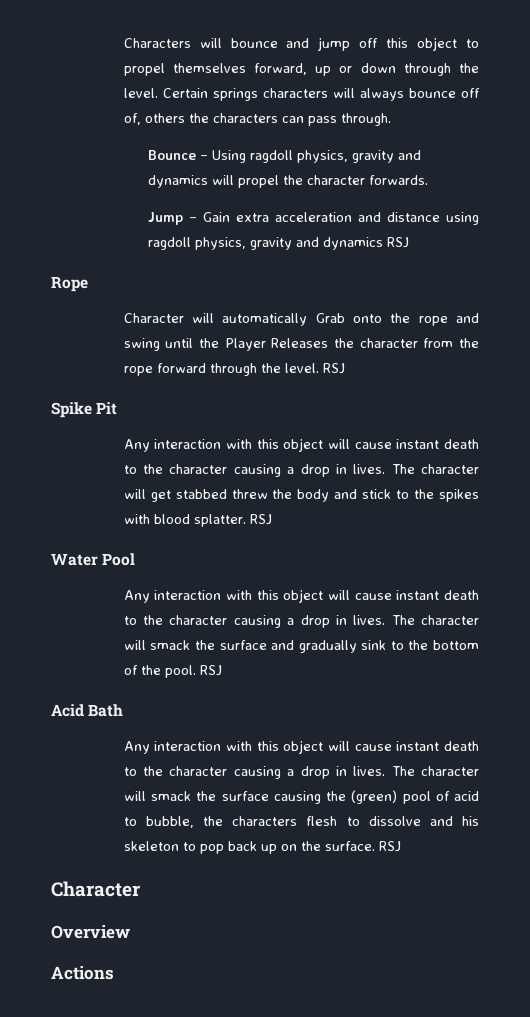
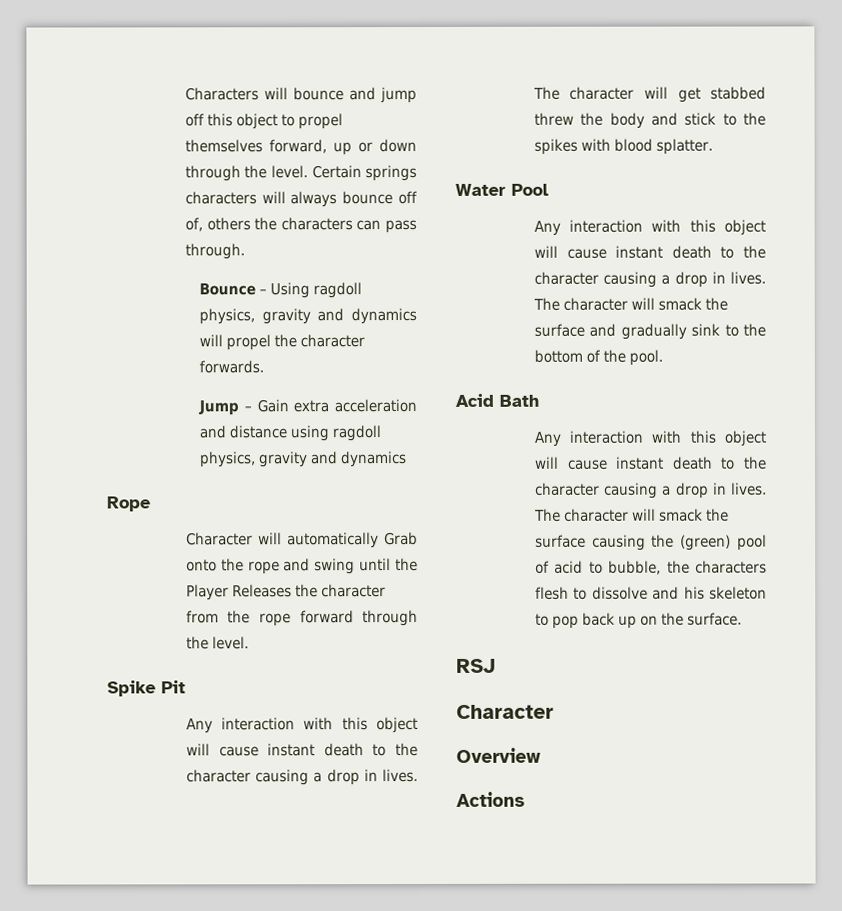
[386,237,409,248] RSJ -> (408, 459) none
[322,363,345,374] RSJ -> (250, 643) none
[249,514,272,525] RSJ -> (714, 146) none
[199,665,222,676] RSJ -> (664, 357) none
(375, 846) none -> (743, 619) //

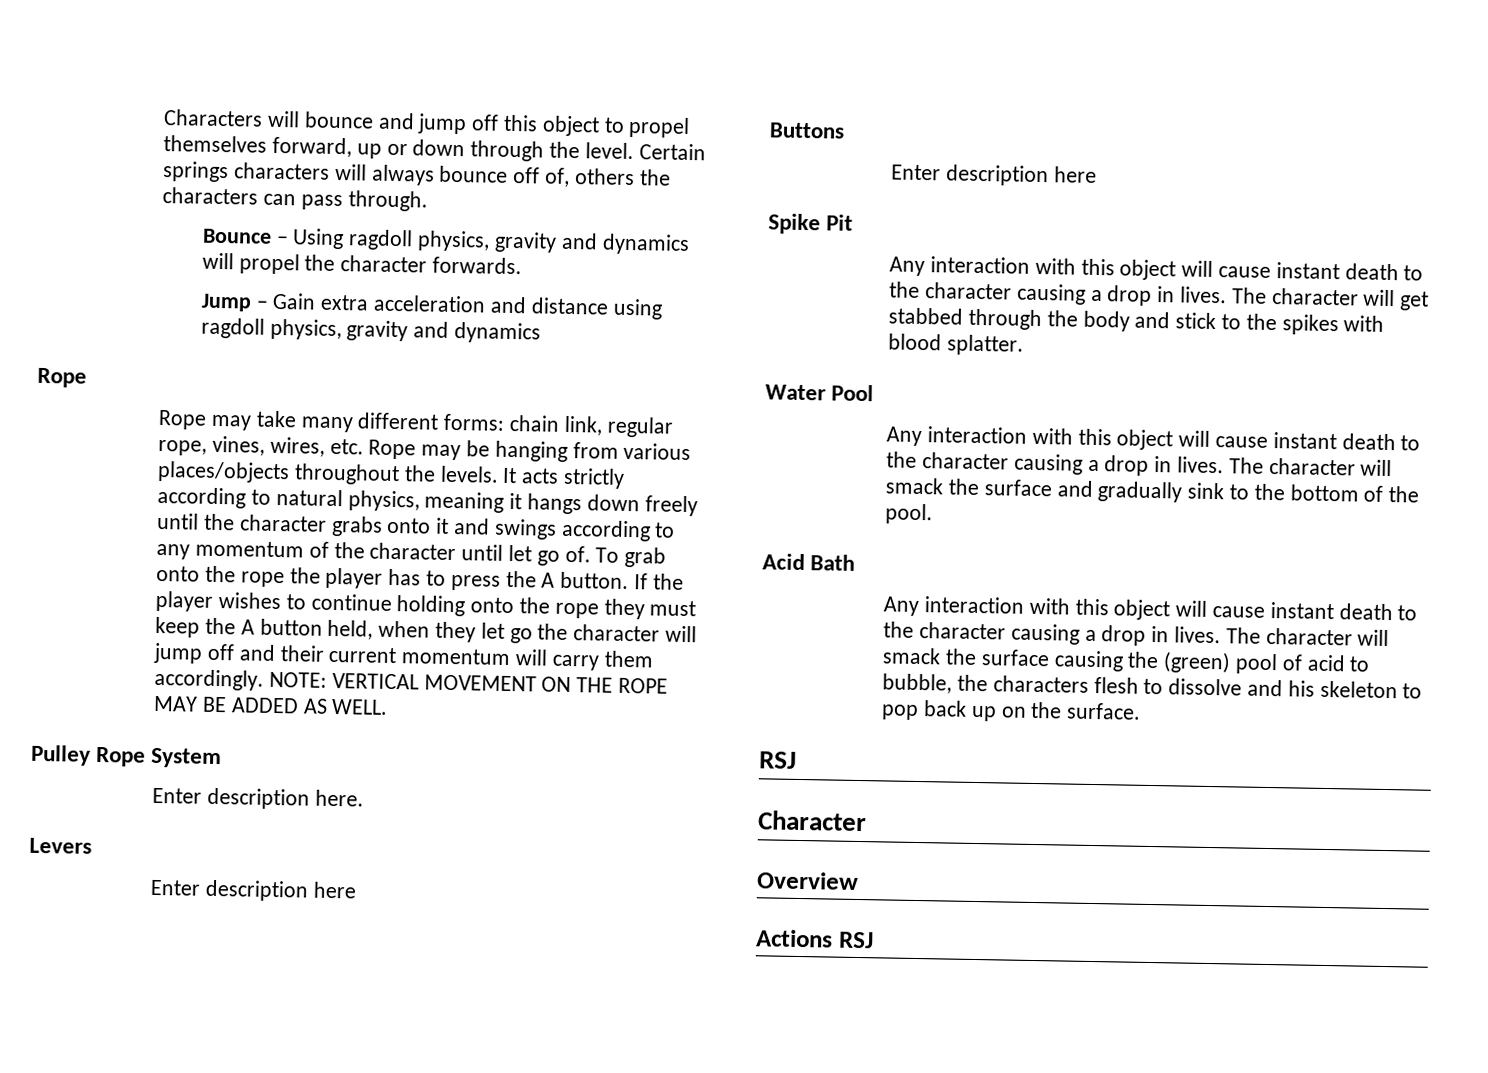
[185,532,418,549] [185,558,418,575] [185,584,387,601] [185,610,418,627] [185,636,250,650] Character will automatically Grab onto the rope and swing until the Player Releases the character from the rope forward through the level. -> [158,409,674,438] [158,435,692,462] [157,460,625,489] [157,486,698,517] [157,512,676,542] [156,540,667,568] [156,565,684,591] [155,590,697,620] [155,616,698,644] [153,642,654,671] [154,668,668,694] [153,695,389,715] [30,744,223,769] [152,787,364,810] [29,837,92,854] [150,879,357,902] [769,122,845,139] [891,164,1097,187] Rope may take many different forms: chain link, regular rope, vines, wires, etc. Rope may be hanging from various places/objects throughout the levels. It acts strictly according to natural physics, meaning it hangs down freely until the character grabs onto it and swings according to any momentum of the character until let go of. To grab onto the rope the player has to press the A button. If the player wishes to continue holding onto the rope they must keep the A button held, when they let go the character will jump off and their current momentum will carry them accordingly. NOTE: VERTICAL MOVEMENT ON THE ROPE MAY BE ADDED AS WELL. // Pulley Rope System // Enter description here. // Levers // Enter description here // Buttons // Enter description here
[533,112,574,126] threw -> [967,308,1042,331] through
(525, 799) none -> [837,931,874,949] RSJ

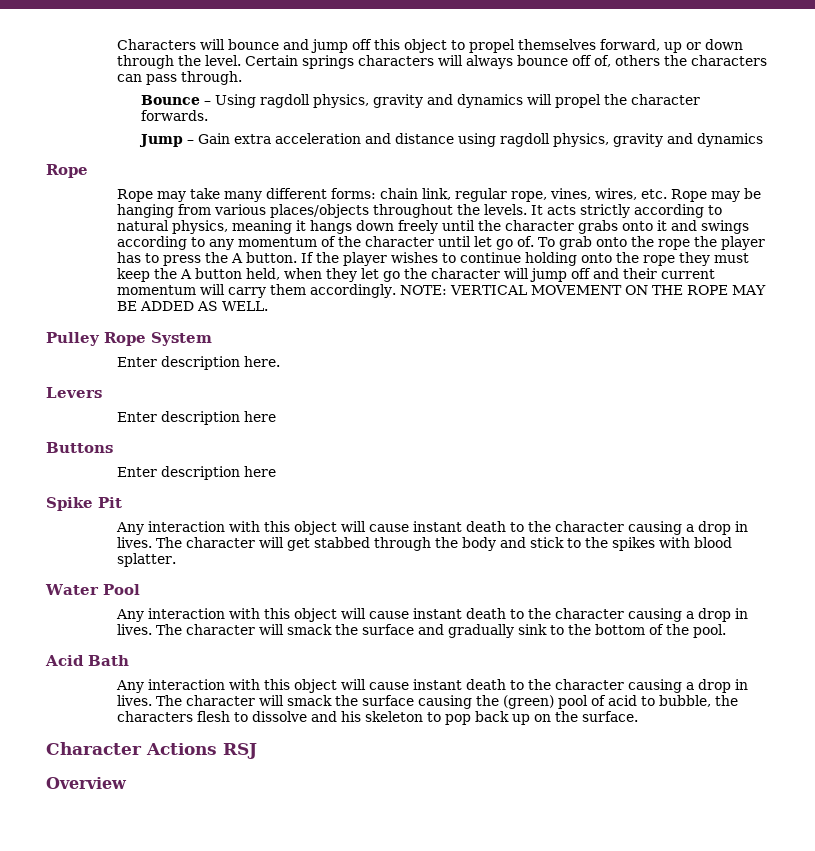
[759,751,797,769] [757,810,867,832] RSJ // Character -> [46,742,257,759] Character Actions RSJ
[755,929,874,949] // Actions RSJ -> (127, 783) none

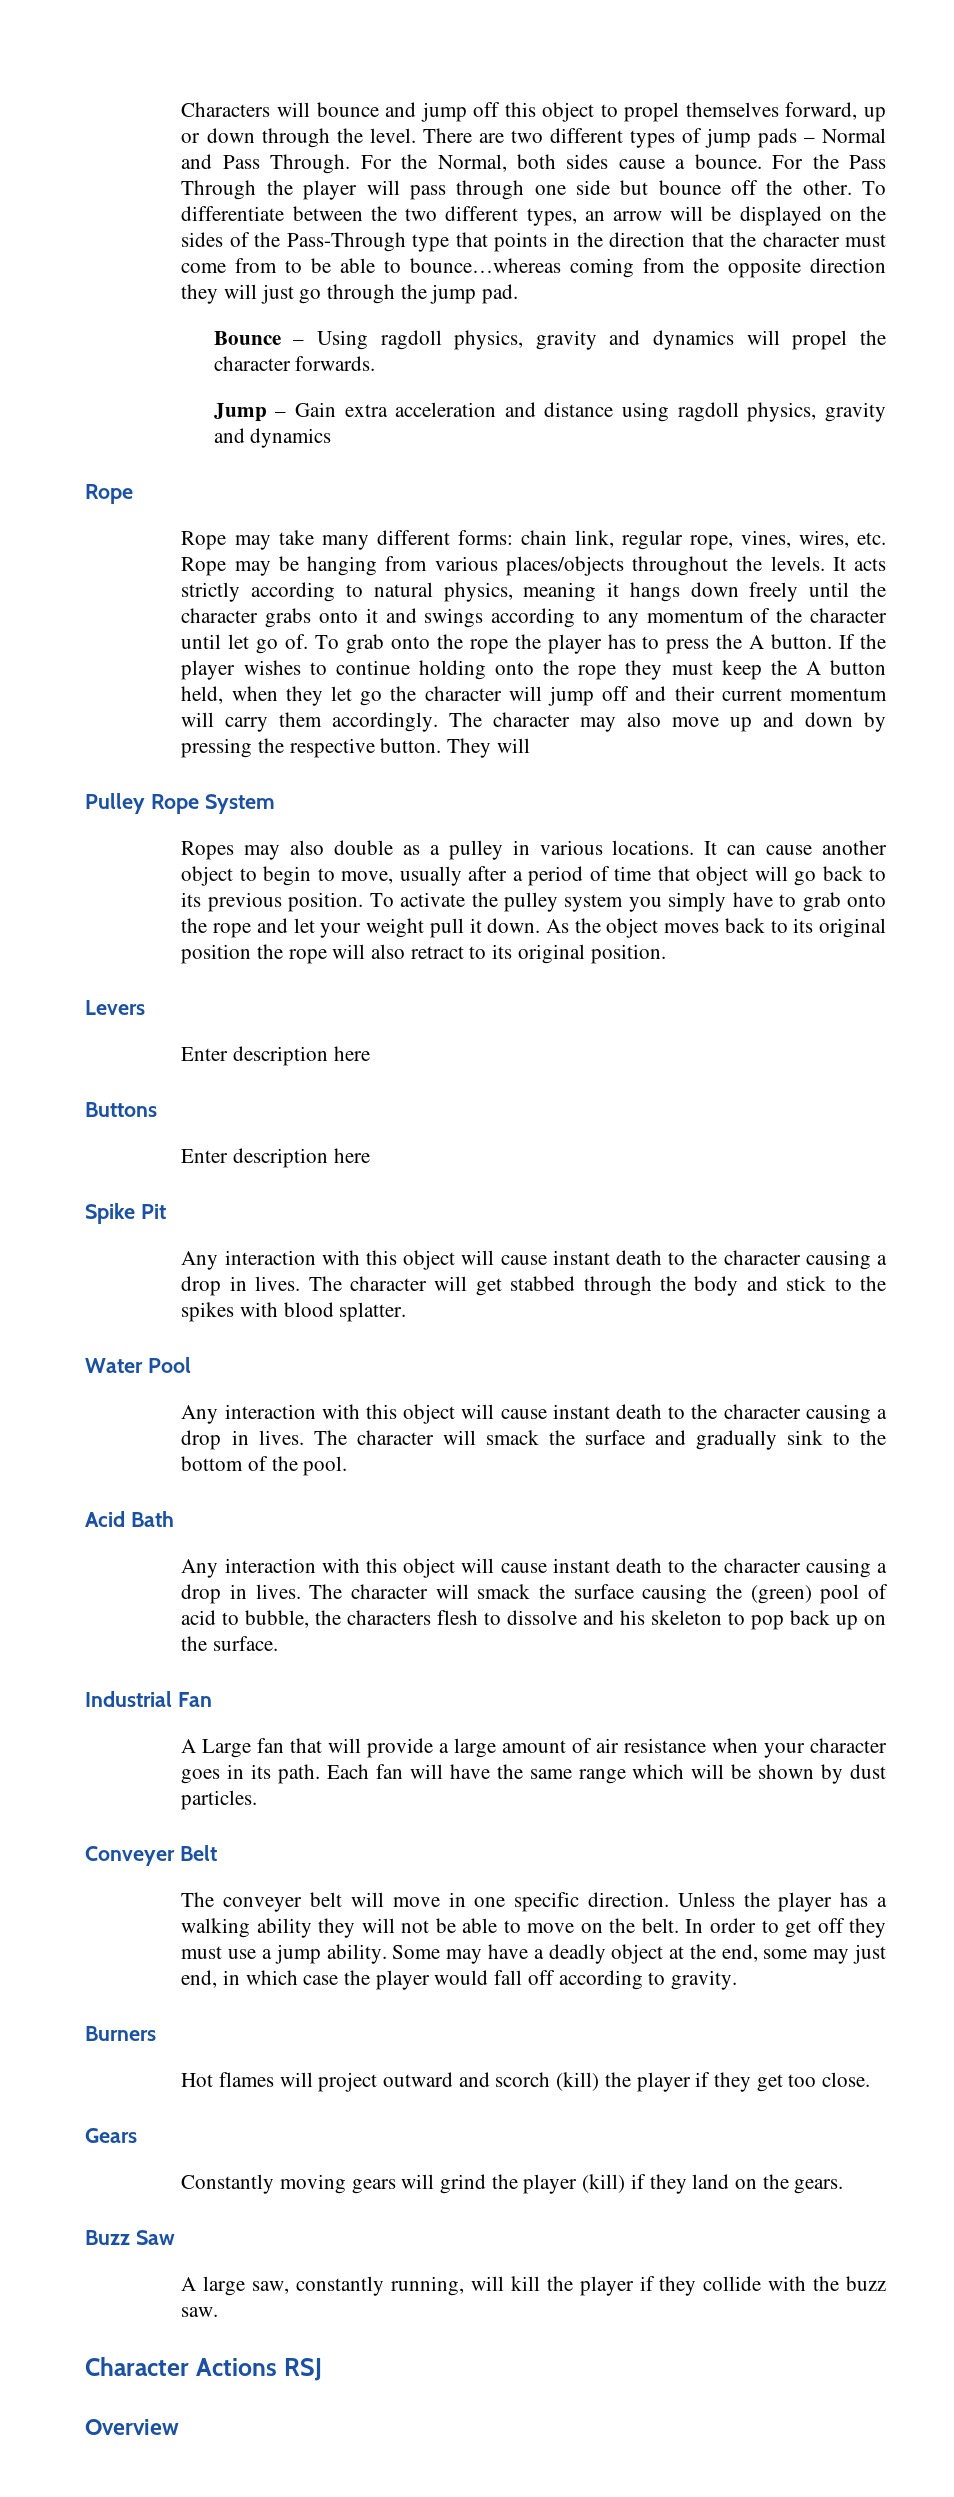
[245,55,768,69] [117,71,243,85] Certain springs characters will always bounce off of, others the characters can pass through. -> [422,128,886,148] [181,154,887,174] [181,180,886,200] [181,206,886,226] [181,232,886,252] [181,258,886,278] [181,284,519,304] There are two different types of jump pads – Normal and Pass Through. For the Normal, both sides cause a bounce. For the Pass Through the player will pass through one side but bounce off the other. To differentiate between the two different types, an arrow will be displayed on the sides of the Pass-Through type that points in the direction that the character must come from to be able to bounce…whereas coming from the opposite direction they will just go through the jump pad.
[400,285,767,295] [117,301,269,311] [46,332,212,346] [117,356,281,370] NOTE: VERTICAL MOVEMENT ON THE ROPE MAY BE ADDED AS WELL. // Pulley Rope System // Enter description here. -> [449,712,886,732] [181,738,530,758] [85,793,275,814] [181,840,888,860] [181,866,886,886] [181,892,886,912] [181,918,886,938] [181,944,666,964] The character may also move up and down by pressing the respective button. They will // Pulley Rope System // Ropes may also double as a pulley in various locations. It can cause another object to begin to move, usually after a period of time that object will go back to its previous position. To activate the pulley system you simply have to grab onto the rope and let your weight pull it down. As the object moves back to its original position the rope will also retract to its original position.
(639, 716) none -> [85,1691,212,1707] [181,1738,887,1758] [181,1764,886,1784] [181,1790,258,1810] [85,1845,217,1866] [181,1892,887,1912] [181,1918,886,1938] [181,1944,886,1964] [181,1970,737,1990] [85,2026,156,2041] [181,2072,870,2092] [85,2128,137,2143] [181,2174,844,2194] [85,2230,175,2245] [181,2276,887,2296] [181,2307,219,2317] // Industrial Fan // A Large fan that will provide a large amount of air resistance when your character goes in its path. Each fan will have the same range which will be shown by dust particles. // Conveyer Belt // The conveyer belt will move in one specific direction. Unless the player has a walking ability they will not be able to move on the belt. In order to get off they must use a jump ability. Some may have a deadly object at the end, some may just end, in which case the player would fall off according to gravity. // Burners // Hot flames will project outward and scorch (kill) the player if they get too close. // Gears // Constantly moving gears will grind the player (kill) if they land on the gears. // Buzz Saw // A large saw, constantly running, will kill the player if they collide with the buzz saw.

